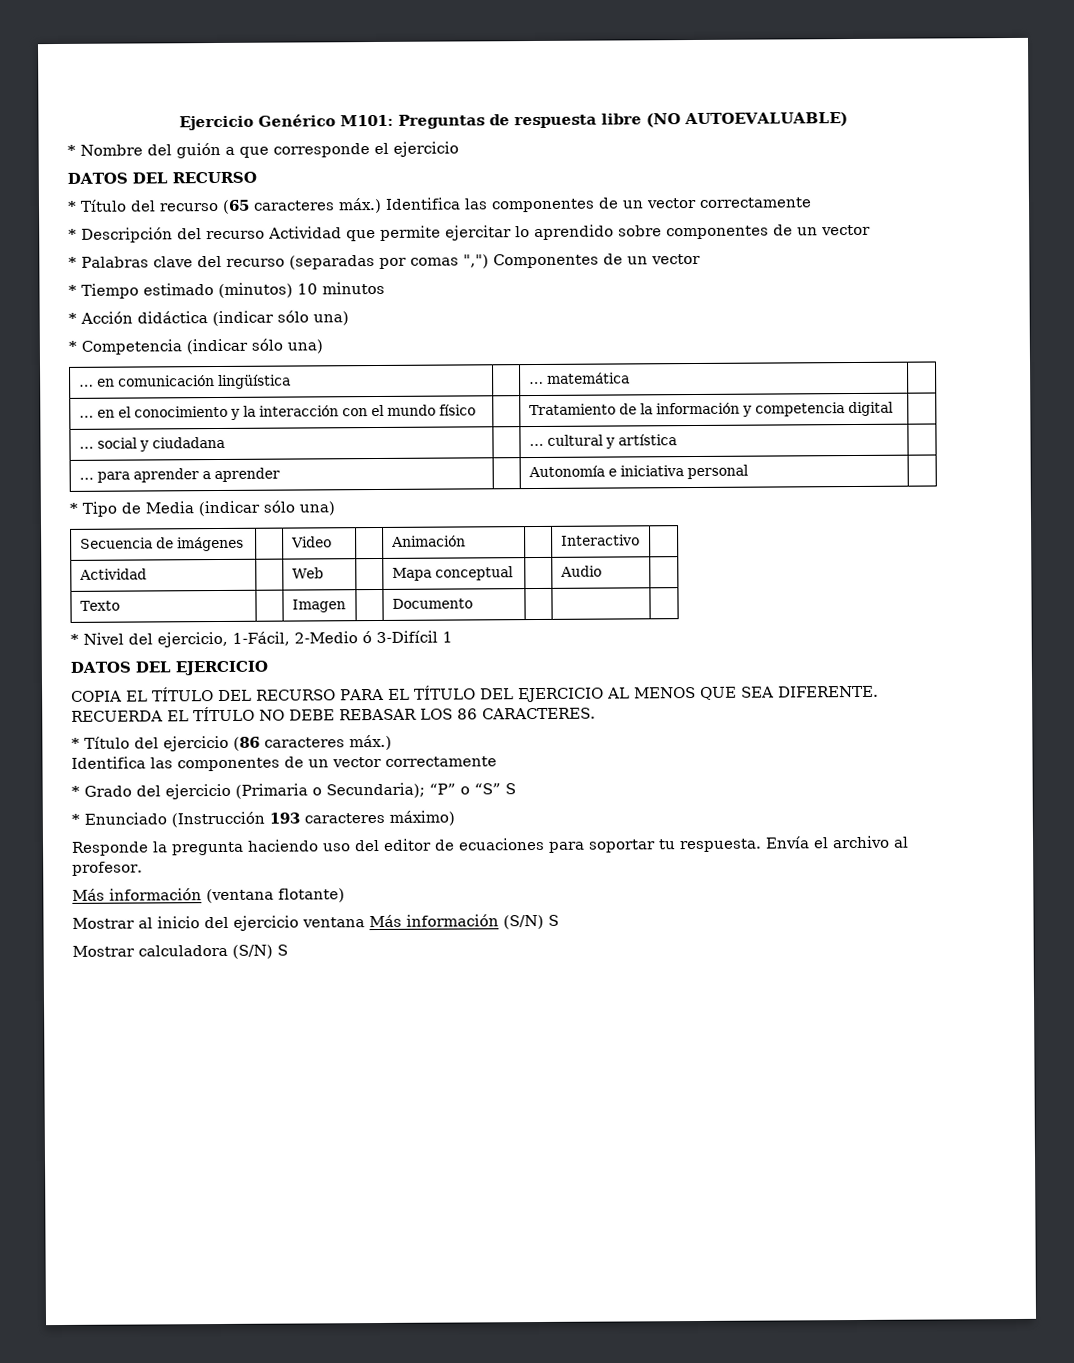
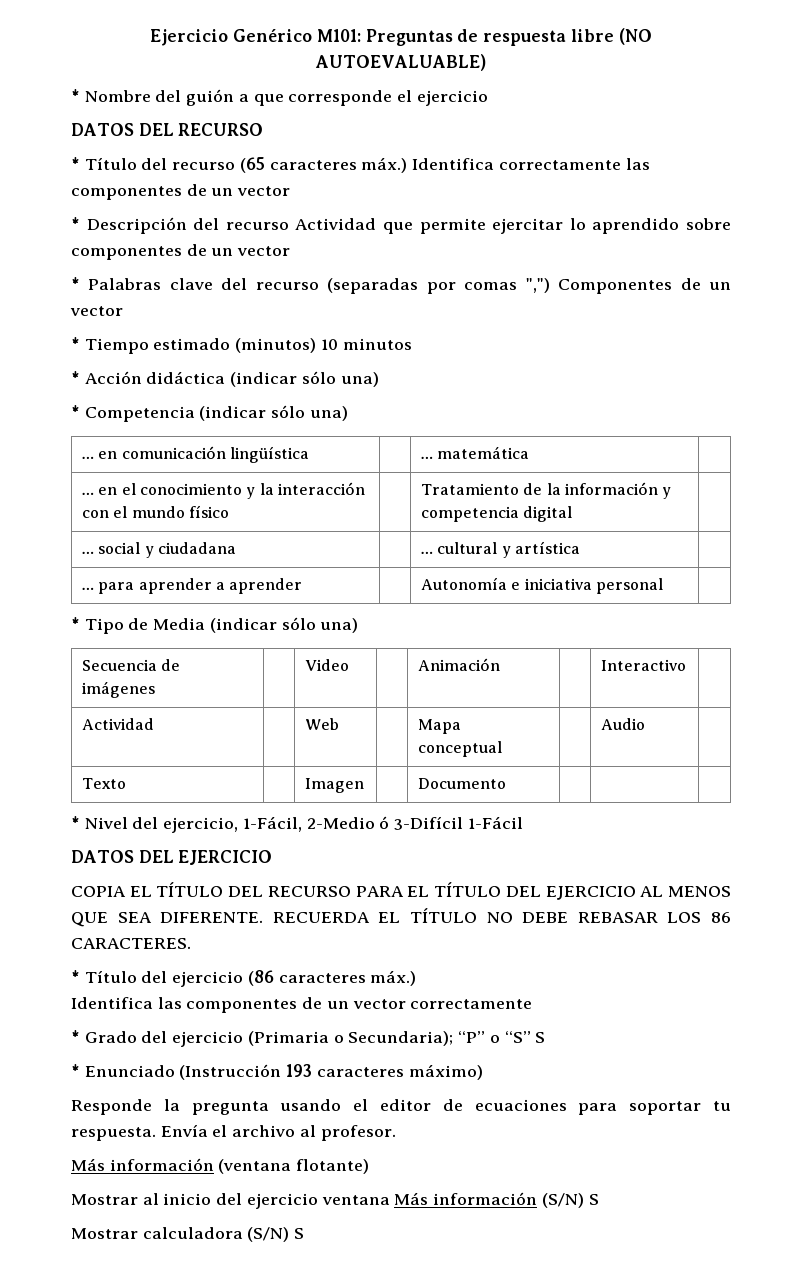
[464,197,812,213] las componentes de un vector correctamente -> [498,158,650,170] [71,184,291,200] correctamente las componentes de un vector
[441,631,453,643] 1 -> [467,816,523,829] 1-Fácil
[247,839,380,852] haciendo uso del -> [280,1099,369,1111] usando el

